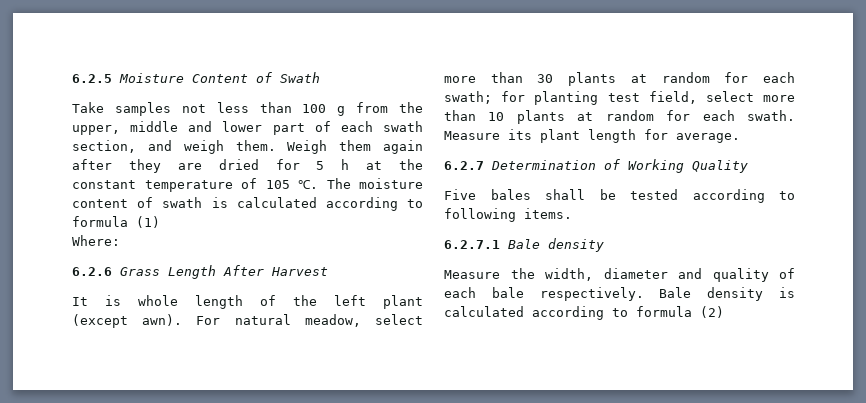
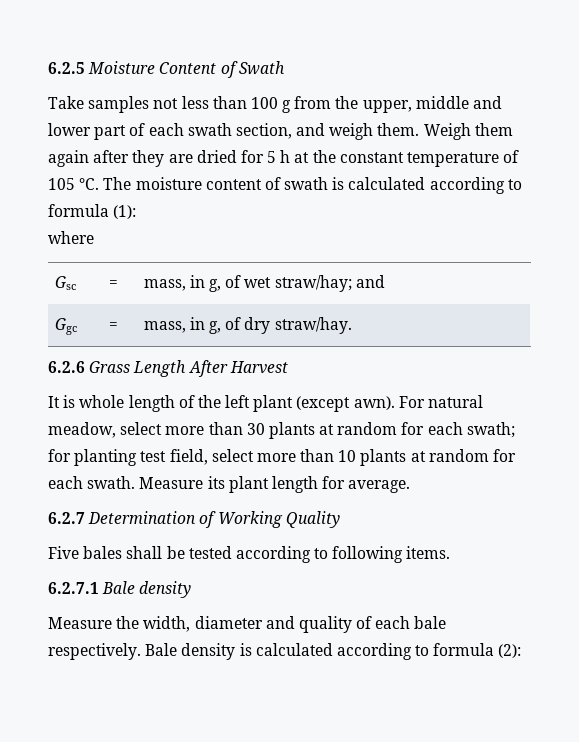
[136,216,160,228] [72,235,120,246] (1) // Where: -> [113,205,137,219] [48,231,94,244] [54,276,76,290] [108,280,118,288] [143,275,385,292] [54,318,77,335] [108,322,118,330] [143,317,352,334] (1): // where // Gsc | = | mass, in g, of wet straw/hay; and // Ggc | = | mass, in g, of dry straw/hay.
[700,306,724,318] (2) -> [498,644,522,658] (2):

